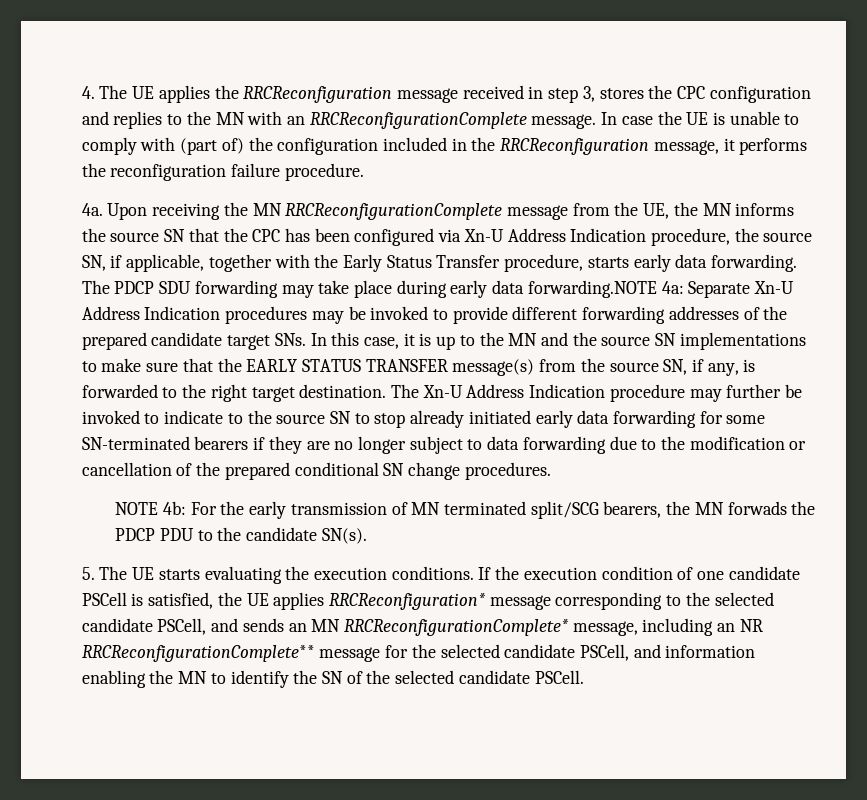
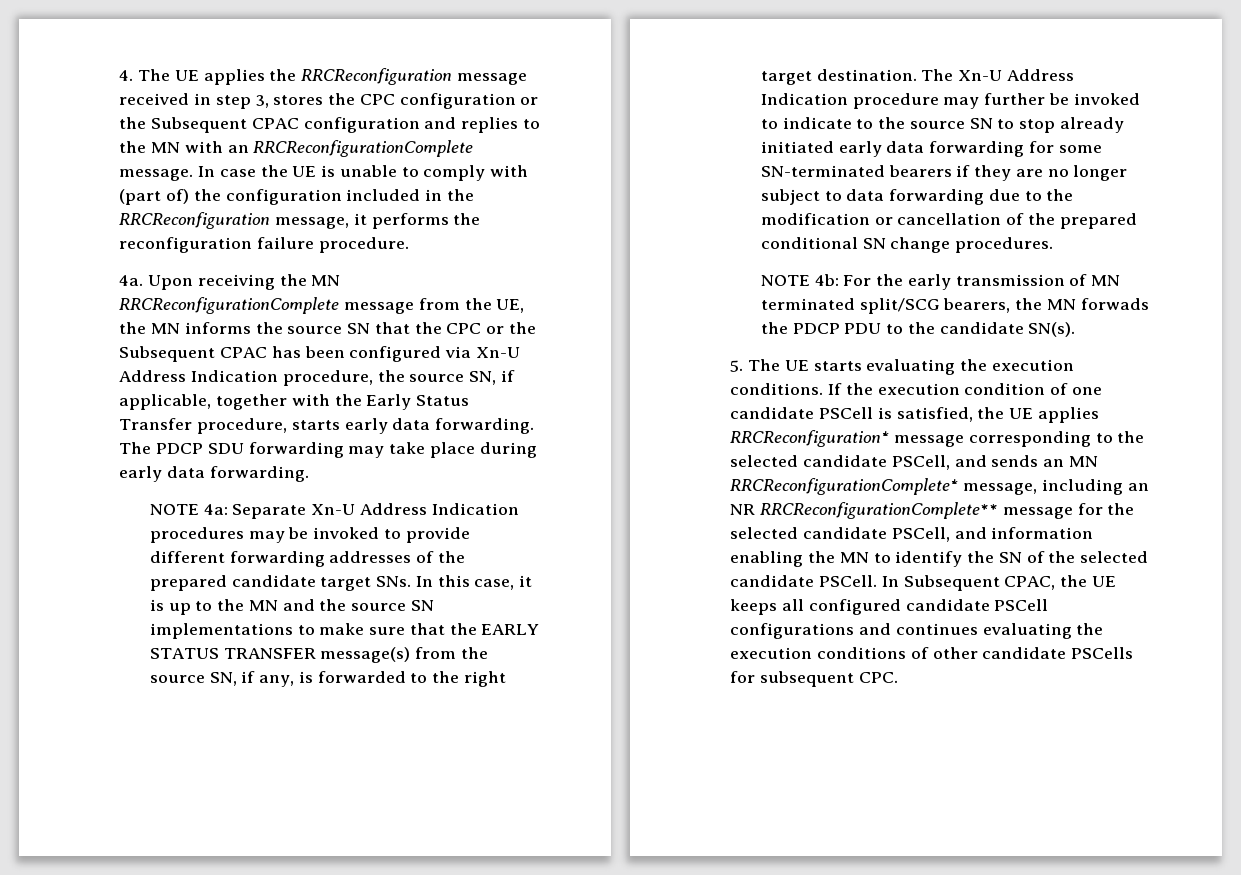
(811, 94) none -> [520,97,539,105] [119,117,420,133] or the Subsequent CPAC configuration
(281, 235) none -> [485,322,536,334] [119,346,268,362] or the Subsequent CPAC
[527,280,657,298] forwarding.NOTE -> [209,466,309,482] [149,504,199,515] forwarding. // NOTE
(584, 677) none -> [881,575,1116,591] [730,599,1049,615] [730,623,1104,639] [730,647,1134,659] [730,671,898,687] In Subsequent CPAC, the UE keeps all configured candidate PSCell configurations and continues evaluating the execution conditions of other candidate PSCells for subsequent CPC.

